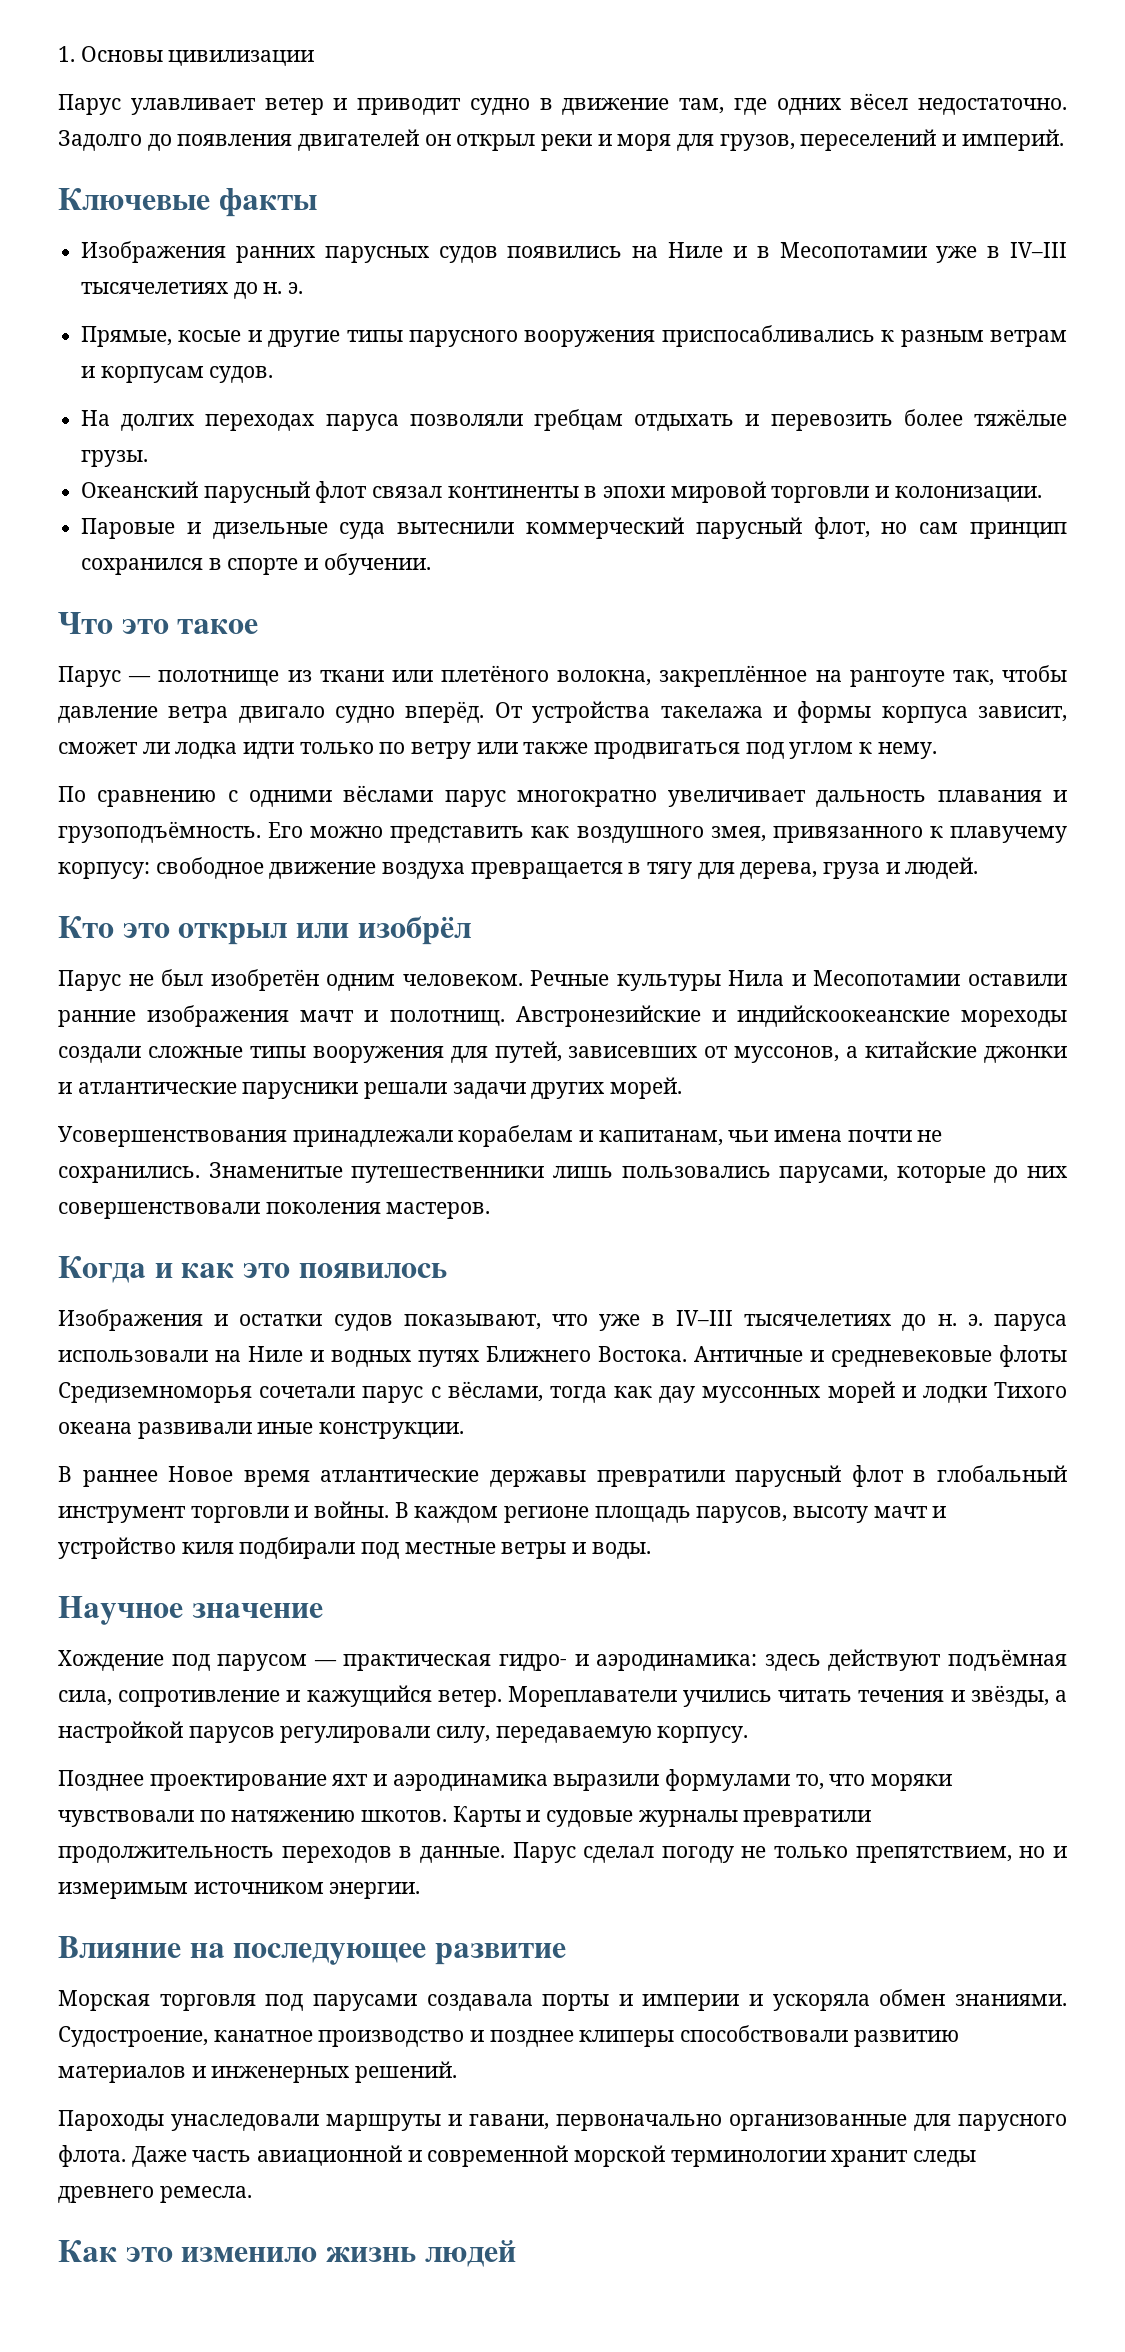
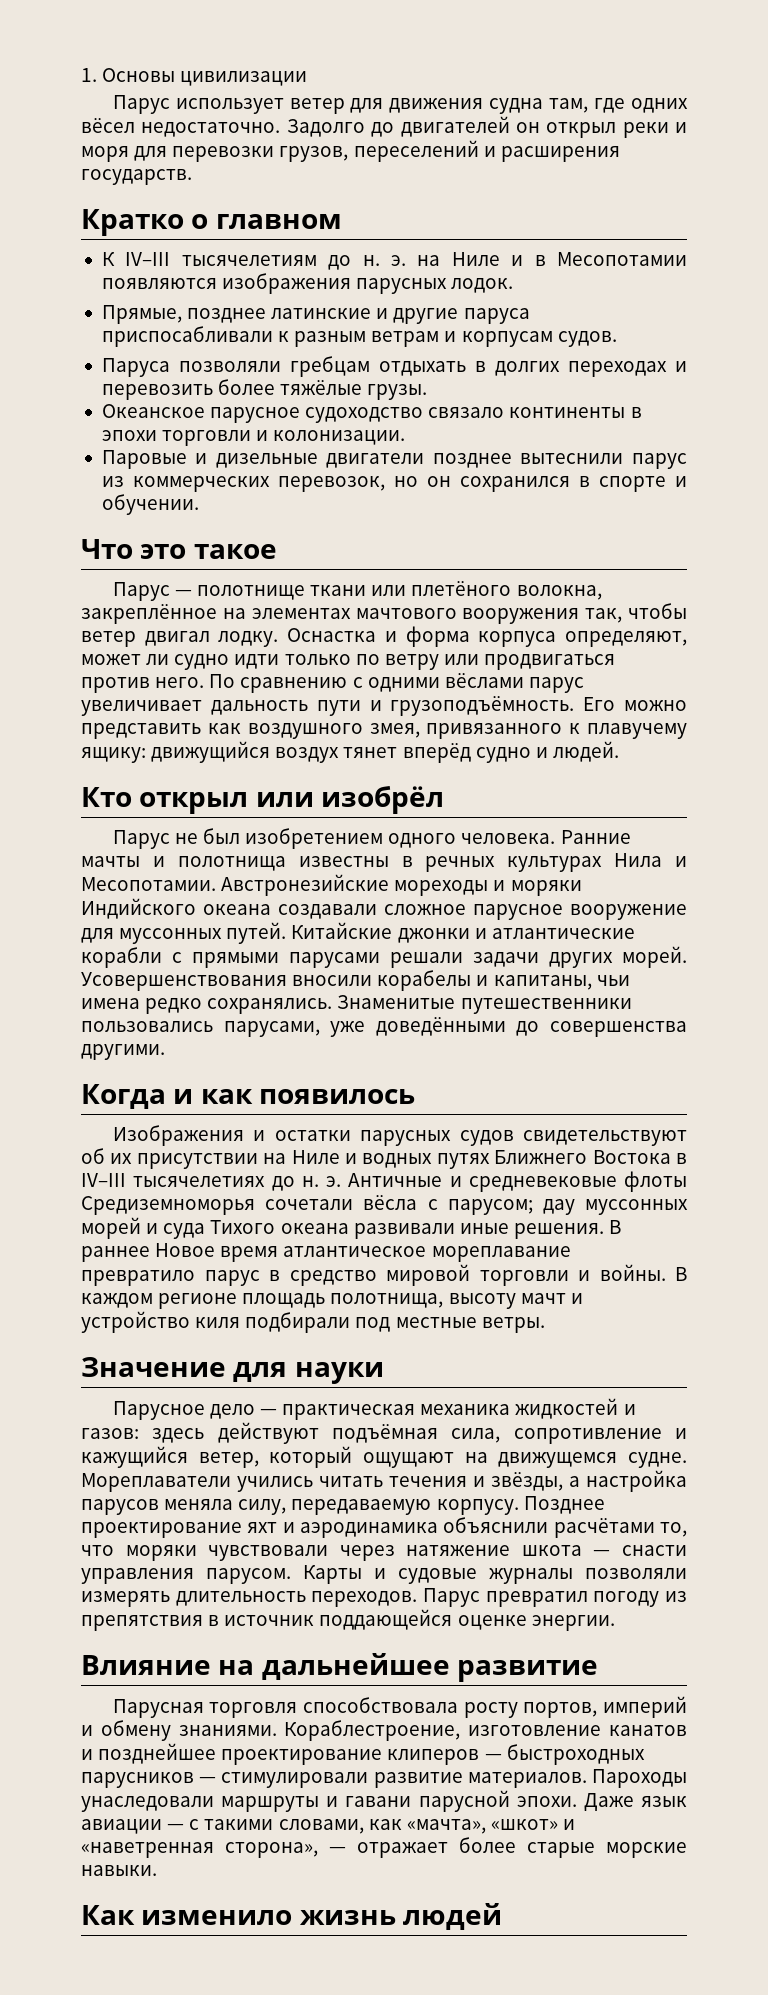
[130,98,670,115] улавливает ветер и приводит судно в движение -> [175,98,544,114] использует ветер для движения судна
[177,134,293,146] появления -> (395, 129) none
(715, 142) none -> [172,146,275,162] перевозки
[961,129,1064,151] [58,188,317,217] [81,241,623,263] империй. // Ключевые факты // Изображения ранних парусных судов появились -> [500,146,620,162] [81,169,192,185] [81,209,342,236] [101,252,406,270] расширения государств. // Кратко о главном // К IV–III тысячелетиям до н. э.
[936,242,1068,263] [81,282,304,299] [81,325,875,347] уже в IV–III тысячелетиях до н. э. // Прямые, косые и другие типы парусного вооружения приспосабливались -> [101,273,514,294] [101,305,530,324] [101,326,273,347] появляются изображения парусных лодок. // Прямые, позднее латинские и другие паруса приспосабливали
[81,409,735,431] На долгих переходах паруса позволяли гребцам отдыхать -> [101,356,667,377] Паруса позволяли гребцам отдыхать в долгих переходах
[81,481,443,503] Океанский парусный флот связал -> [101,404,505,423] Океанское парусное судоходство связало
[670,481,766,503] мировой -> (157, 435) none
[339,517,1067,539] суда вытеснили коммерческий парусный флот, но сам принцип -> [326,453,687,469] [101,476,451,492] двигатели позднее вытеснили парус из коммерческих перевозок, но он
[287,670,312,682] из -> (306, 592) none
[849,665,1067,687] [58,701,1067,723] [58,742,238,759] рангоуте так, чтобы давление ветра двигало судно вперёд. От устройства такелажа и формы корпуса зависит, сможет ли лодка -> [251,603,687,624] [81,626,687,647] [81,654,230,670] элементах мачтового вооружения так, чтобы ветер двигал лодку. Оснастка и форма корпуса определяют, может ли судно
[523,742,937,759] также продвигаться под углом к нему. // -> [484,654,616,670] [81,677,205,693] продвигаться против него.
[516,790,657,807] многократно -> (584, 685) none
[937,790,1042,802] плавания -> [316,700,361,716] пути
[58,857,881,879] корпусу: свободное движение воздуха превращается в тягу для дерева, груза -> [81,741,531,763] ящику: движущийся воздух тянет вперёд судно
[122,923,170,938] это -> (132, 797) none
[210,969,1067,991] [58,1005,1067,1027] [58,1041,1067,1063] [58,1077,683,1099] [58,1125,943,1147] [58,1166,200,1183] изобретён одним человеком. Речные культуры Нила и Месопотамии оставили ранние изображения мачт и полотнищ. Австронезийские и индийскоокеанские мореходы создали сложные типы вооружения для путей, зависевших от муссонов, а китайские джонки и атлантические парусники решали задачи других морей. // Усовершенствования принадлежали корабелам и капитанам, чьи имена почти не сохранились. -> [245,828,631,849] [81,853,687,872] [81,874,582,896] [81,898,687,920] [81,922,635,944] [81,946,687,968] [81,970,630,991] [81,998,333,1014] изобретением одного человека. Ранние мачты и полотнища известны в речных культурах Нила и Месопотамии. Австронезийские мореходы и моряки Индийского океана создавали сложное парусное вооружение для муссонных путей. Китайские джонки и атлантические корабли с прямыми парусами решали задачи других морей. Усовершенствования вносили корабелы и капитаны, чьи имена редко сохранялись.
[552,1166,613,1178] лишь -> (632, 1006) none
[896,1166,1068,1183] [58,1202,491,1219] которые до них совершенствовали поколения мастеров. -> [330,1017,687,1037] [81,1044,165,1060] уже доведёнными до совершенства другими.
[242,1263,290,1278] это -> (253, 1096) none
[333,1310,1068,1331] [58,1346,687,1367] судов показывают, что уже в IV–III тысячелетиях до н. э. паруса использовали на Ниле и водных путях Ближнего Востока. -> [360,1130,687,1146] [81,1148,687,1169] [81,1173,341,1191] парусных судов свидетельствуют об их присутствии на Ниле и водных путях Ближнего Востока в IV–III тысячелетиях до н. э.
[362,1381,652,1403] парус с вёслами, тогда как -> [363,1195,533,1215] вёсла с парусом;
[922,1386,987,1403] лодки -> [163,1223,206,1239] суда
[319,1422,465,1439] конструкции. // -> [513,1223,604,1239] решения.
[320,1465,1067,1487] [58,1506,186,1523] атлантические державы превратили парусный флот в глобальный инструмент -> [283,1246,571,1262] [81,1264,470,1286] атлантическое мореплавание превратило парус в средство мировой
[696,1506,788,1523] парусов, -> [330,1293,444,1308] полотнища,
[501,1542,651,1559] [58,1596,323,1625] [58,1650,758,1671] ветры и воды. // Научное значение // Хождение под парусом — практическая гидро- и аэродинамика: -> [481,1317,545,1333] [81,1357,384,1384] [112,1398,636,1420] [81,1428,139,1439] ветры. // Значение для науки // Парусное дело — практическая механика жидкостей и газов:
[437,1690,502,1707] ветер. -> [198,1446,688,1468] ветер, который ощущают на движущемся судне.
[58,1721,431,1743] настройкой парусов регулировали -> [586,1470,687,1492] [81,1499,234,1515] настройка парусов меняла
(749, 1734) // -> (519, 1507) none
[553,1769,791,1791] выразили формулами -> [443,1517,655,1538] объяснили расчётами
[199,1806,872,1827] [58,1842,1067,1863] [58,1882,324,1899] по натяжению шкотов. Карты и судовые журналы превратили продолжительность переходов в данные. Парус сделал погоду не только препятствием, но и измеримым источником -> [339,1545,687,1561] [81,1565,687,1584] [81,1588,687,1607] [81,1609,527,1631] через натяжение шкота — снасти управления парусом. Карты и судовые журналы позволяли измерять длительность переходов. Парус превратил погоду из препятствия в источник поддающейся оценке
[233,1943,427,1965] последующее -> [261,1653,450,1680] дальнейшее
[58,1989,1067,2011] [58,2025,959,2047] [58,2061,458,2083] [58,2110,1067,2131] [58,2145,977,2167] [58,2186,252,2203] Морская торговля под парусами создавала порты и империи и ускоряла обмен знаниями. Судостроение, канатное производство и позднее клиперы способствовали развитию материалов и инженерных решений. // Пароходы унаследовали маршруты и гавани, первоначально организованные для парусного флота. Даже часть авиационной и современной морской терминологии хранит следы древнего ремесла. -> [112,1696,687,1718] [81,1720,687,1741] [81,1743,645,1765] [81,1769,687,1788] [81,1790,687,1812] [81,1819,576,1834] [81,1837,687,1858] [81,1865,157,1876] Парусная торговля способствовала росту портов, империй и обмену знаниями. Кораблестроение, изготовление канатов и позднейшее проектирование клиперов — быстроходных парусников — стимулировали развитие материалов. Пароходы унаследовали маршруты и гавани парусной эпохи. Даже язык авиации — с такими словами, как «мачта», «шкот» и «наветренная сторона», — отражает более старые морские навыки.
[125,2247,173,2262] это -> (135, 1915) none

